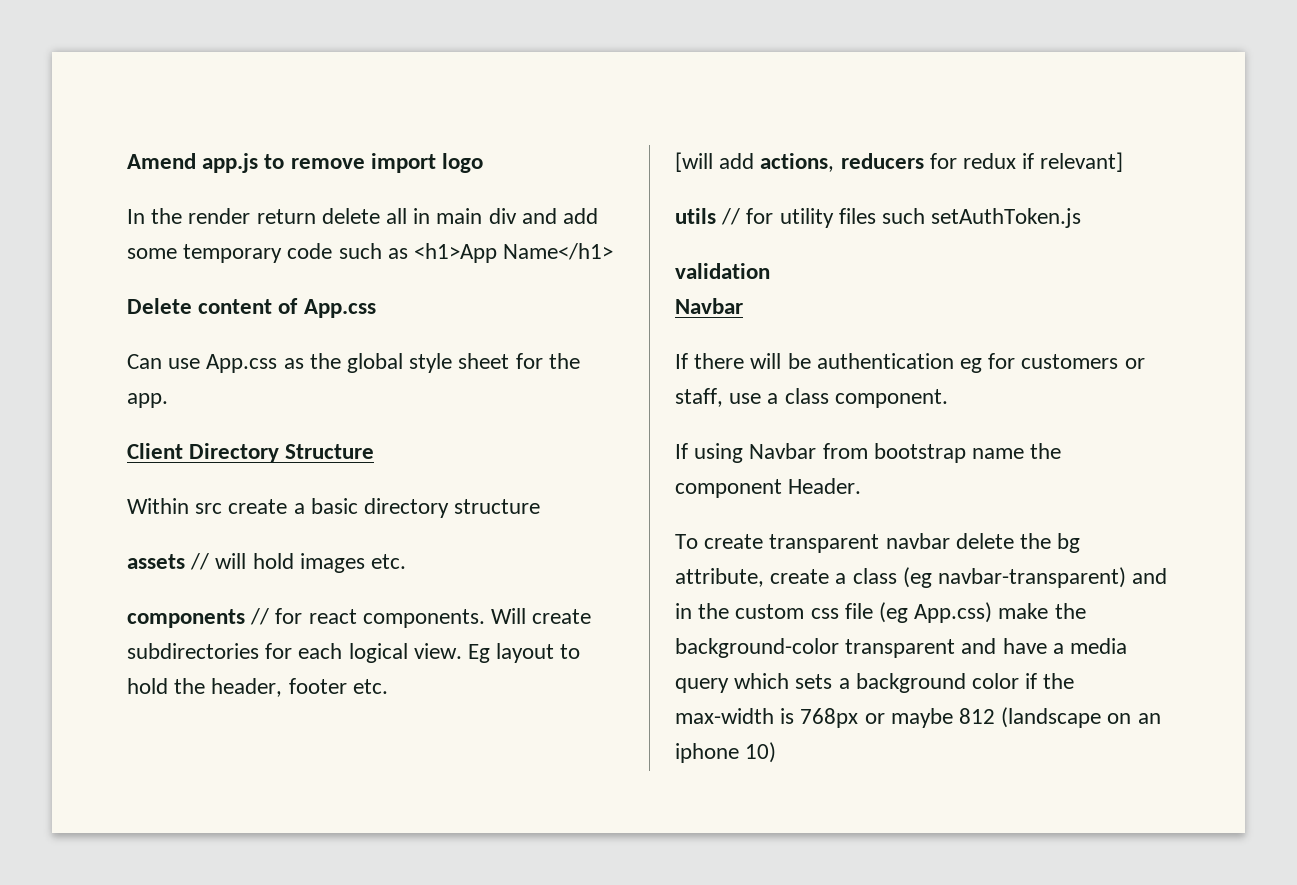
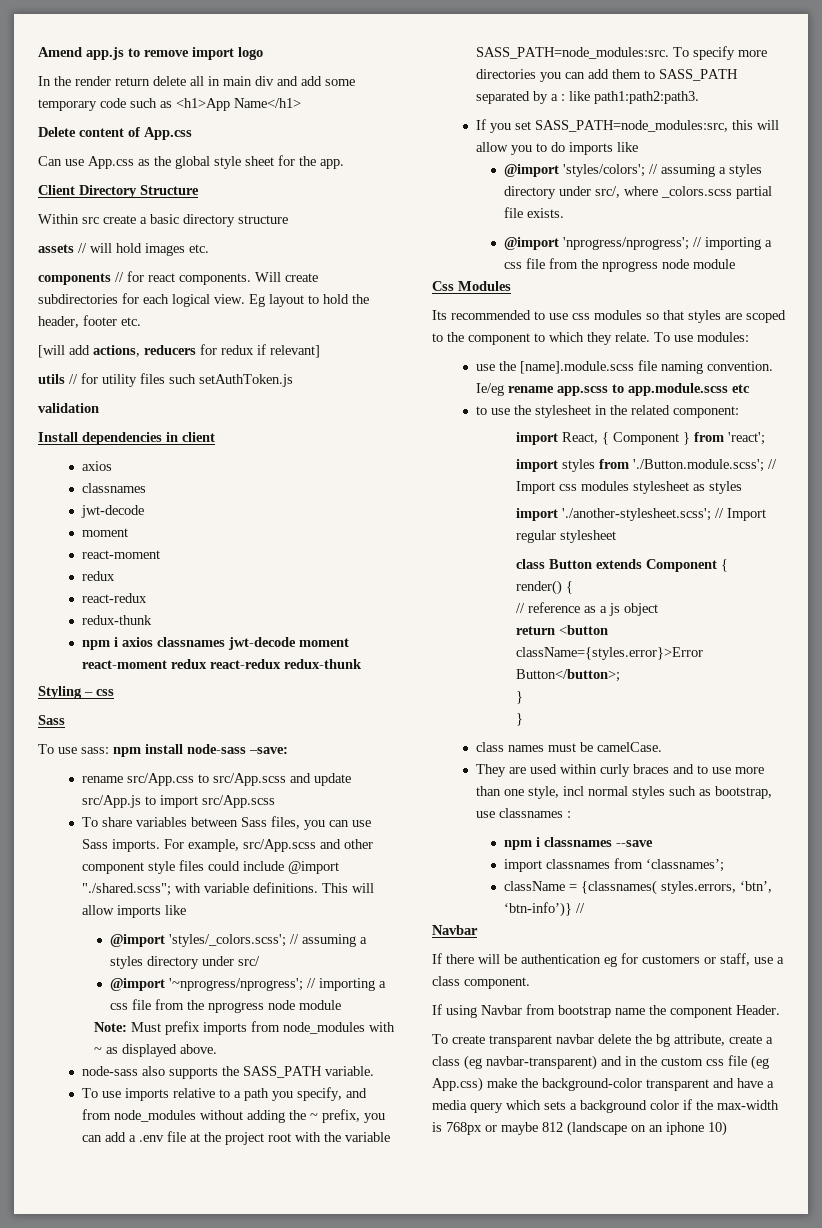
(770, 271) none -> [38,432,215,445] [81,461,112,471] [81,483,146,493] [80,505,144,518] [81,528,128,537] [81,550,160,559] [81,571,115,581] [81,593,147,603] [81,615,152,625] [81,637,349,650] [81,659,362,669] [38,686,114,699] [38,715,65,725] [38,744,288,757] [81,773,351,786] [81,795,275,808] [81,816,371,830] [81,839,373,852] [81,860,339,874] [81,882,374,896] [81,905,186,918] [109,934,367,947] [109,956,260,969] [109,978,386,991] [109,999,341,1013] [93,1021,395,1035] [93,1044,217,1057] [81,1066,374,1079] [81,1087,367,1101] [81,1109,385,1123] [81,1131,390,1145] [475,46,767,60] [475,69,738,82] [475,91,699,104] [475,119,779,133] [475,142,638,155] [503,164,762,177] [503,186,772,199] [503,207,564,218] [503,237,772,250] [503,258,735,272] [432,281,511,291] [432,310,786,323] [432,332,749,345] [475,360,773,374] [475,383,750,396] [475,405,739,418] [515,432,765,445] [515,459,777,472] [515,481,742,494] [515,508,766,521] [515,530,616,543] [515,559,728,572] [515,580,573,595] [515,602,658,616] [515,625,608,635] [515,647,703,660] [515,669,620,682] [515,691,523,704] [515,713,523,726] [475,742,662,752] [475,764,764,777] [475,786,772,799] [475,808,571,818] [503,837,653,850] [503,858,724,872] [503,880,772,895] [503,902,585,917] // Install dependencies in client // axios // classnames // jwt-decode // moment // react-moment // redux // react-redux // redux-thunk // npm i axios classnames jwt-decode moment react-moment redux react-redux redux-thunk // Styling – css // Sass // To use sass: npm install node-sass –save: // rename src/App.css to src/App.scss and update src/App.js to import src/App.scss // To share variables between Sass files, you can use Sass imports. For example, src/App.scss and other component style files could include @import "./shared.scss"; with variable definitions. This will allow imports like // @import 'styles/_colors.scss'; // assuming a styles directory under src/ // @import '~nprogress/nprogress'; // importing a css file from the nprogress node module // Note: Must prefix imports from node_modules with ~ as displayed above. // node-sass also supports the SASS_PATH variable. // To use imports relative to a path you specify, and from node_modules without adding the ~ prefix, you can add a .env file at the project root with the variable SASS_PATH=node_modules:src. To specify more directories you can add them to SASS_PATH separated by a : like path1:path2:path3. // If you set SASS_PATH=node_modules:src, this will allow you to do imports like // @import 'styles/colors'; // assuming a styles directory under src/, where _colors.scss partial file exists. // @import 'nprogress/nprogress'; // importing a css file from the nprogress node module // Css Modules // Its recommended to use css modules so that styles are scoped to the component to which they relate. To use modules: // use the [name].module.scss file naming convention. Ie/eg rename app.scss to app.module.scss etc // to use the stylesheet in the related component: // import React, { Component } from 'react'; // import styles from './Button.module.scss'; // Import css modules stylesheet as styles // import './another-stylesheet.scss'; // Import regular stylesheet // class Button extends Component { // render() { // // reference as a js object // return <button className={styles.error}>Error Button</button>; // } // } // class names must be camelCase. // They are used within curly braces and to use more than one style, incl normal styles such as bootstrap, use classnames : // npm i classnames --save // import classnames from ‘classnames’; // className = {classnames( styles.errors, ‘btn’, ‘btn-info’)} //

